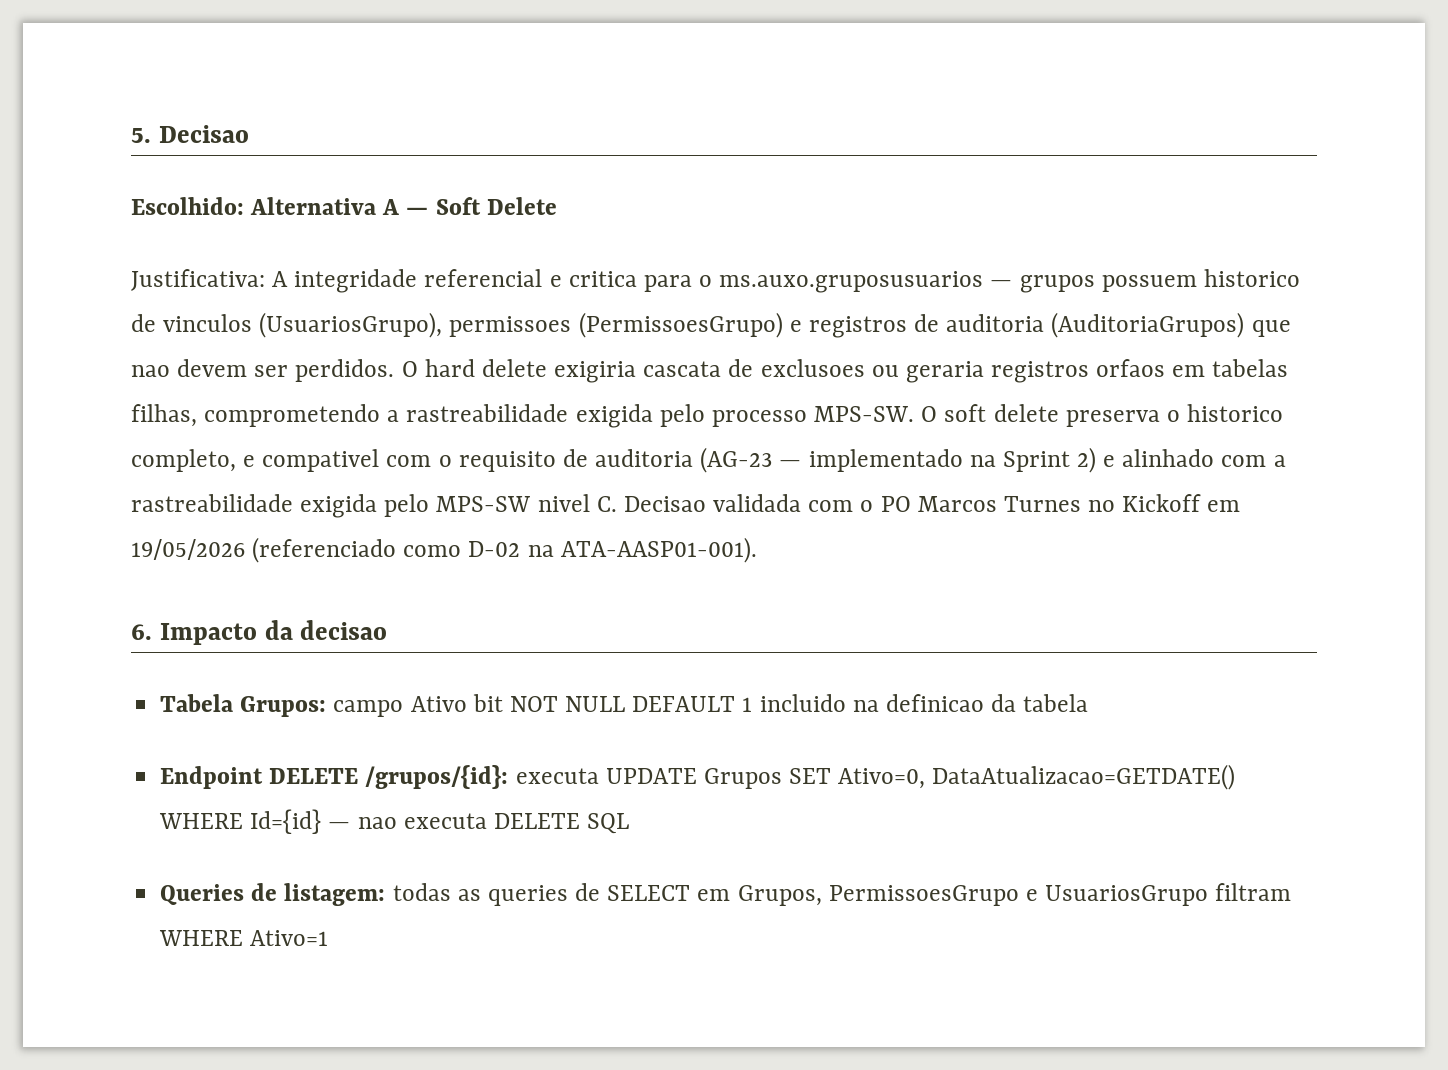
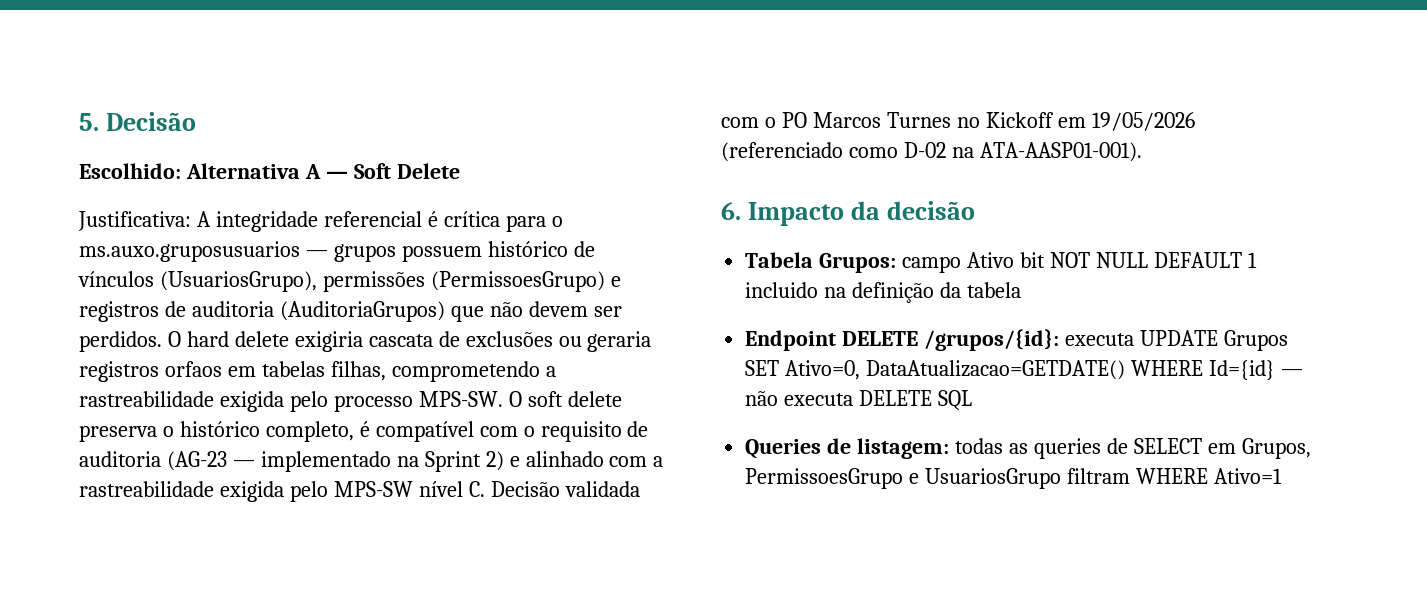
[158,125,249,143] Decisao -> [105,112,196,131] Decisão
[549,271,637,287] e critica -> [427,211,500,227] é crítica
[1203,269,1300,287] [131,312,572,338] historico de vinculos (UsuariosGrupo), permissoes -> [487,241,595,257] [78,271,425,292] histórico de vínculos (UsuariosGrupo), permissões
[131,365,170,377] nao -> [489,302,523,317] não
[760,359,865,377] exclusoes -> [465,331,553,347] exclusões
[1187,404,1284,422] [131,449,380,472] historico completo, e compativel -> [179,421,474,442] histórico completo, é compatível
[537,494,706,512] nivel C. Decisao -> [418,481,560,497] nível C. Decisão
[300,620,388,640] decisao -> [886,201,975,220] decisão
[885,694,984,712] definicao -> [852,282,935,303] definição
[357,817,397,829] nao -> [745,391,779,406] não

